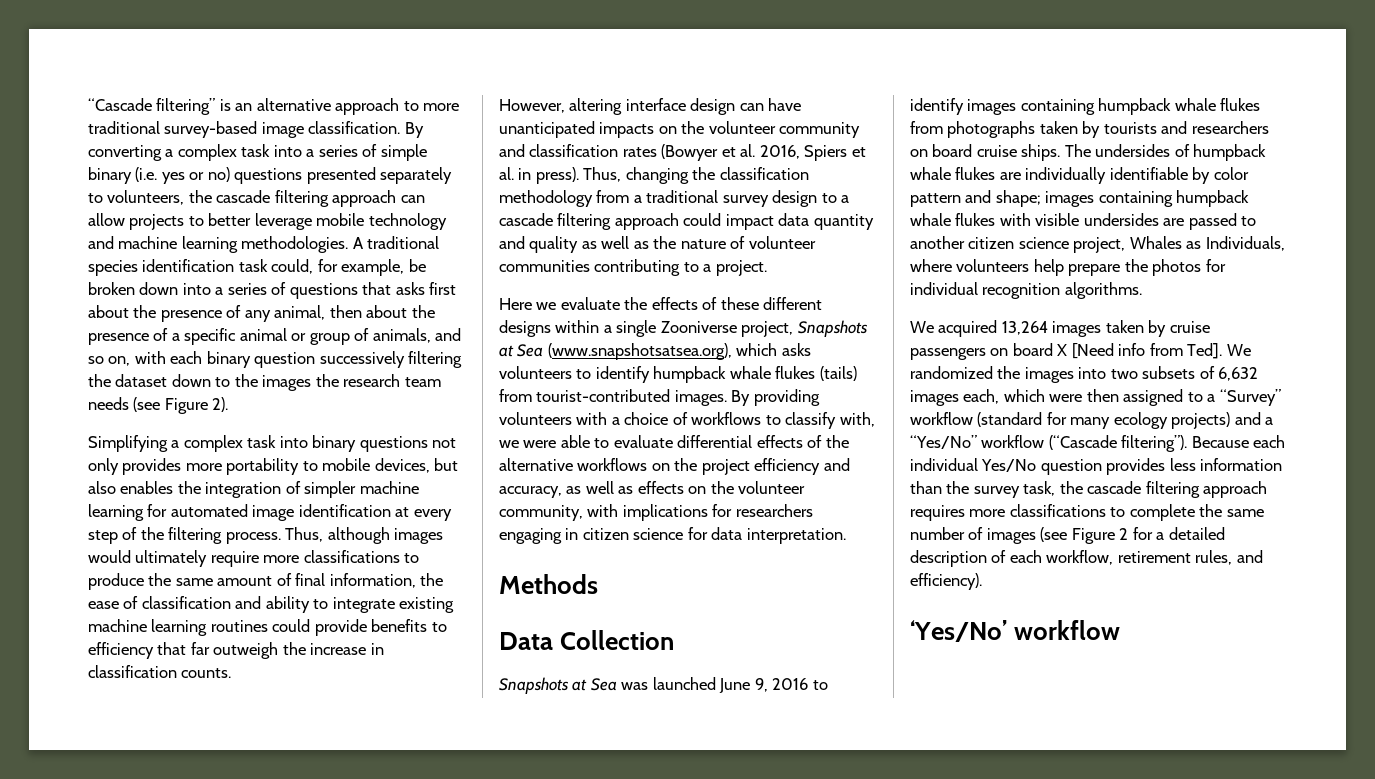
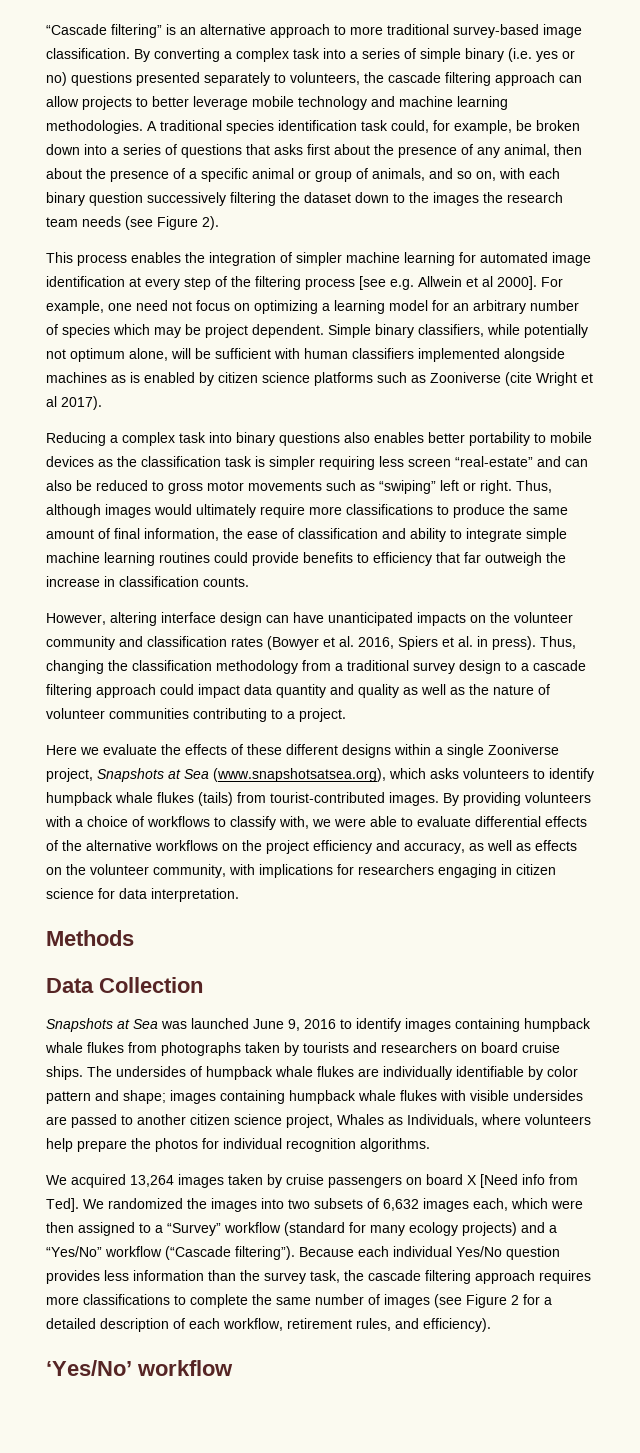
[88,435,457,452] [88,458,459,475] [88,481,116,494] Simplifying a complex task into binary questions not only provides more portability to mobile devices, but also -> [46,252,127,266] This process
[225,532,281,544] process. -> [305,276,563,290] [46,300,579,314] [46,324,588,338] [46,348,565,362] [46,372,593,386] [46,396,102,410] [46,432,592,446] [46,456,588,470] [46,480,512,494] process [see e.g. Allwein et al 2000]. For example, one need not focus on optimizing a learning model for an arbitrary number of species which may be project dependent. Simple binary classifiers, while potentially not optimum alone, will be sufficient with human classifiers implemented alongside machines as is enabled by citizen science platforms such as Zooniverse (cite Wright et al 2017). // Reducing a complex task into binary questions also enables better portability to mobile devices as the classification task is simpler requiring less screen “real-estate” and can also be reduced to gross motor movements such as “swiping” left or right.
[399,597,455,613] existing -> [526,528,567,542] simple

